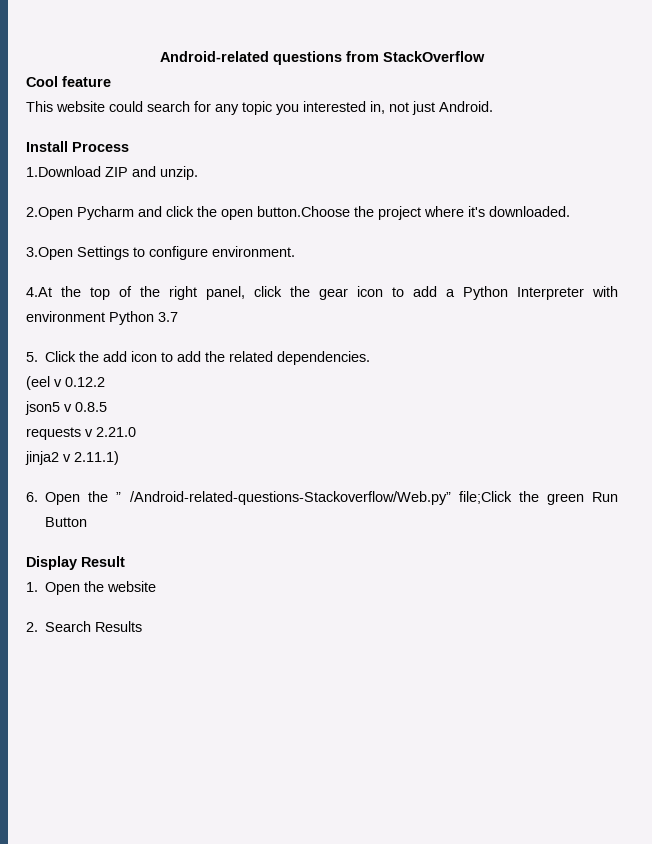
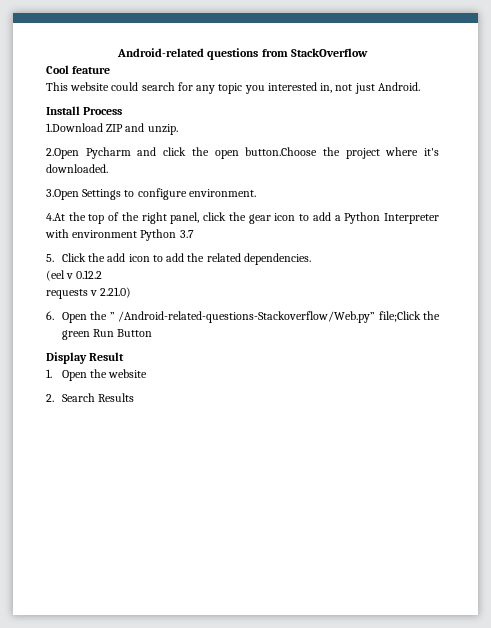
[25,401,107,415] // json5 v 0.8.5 -> (103, 274) none
[96,427,136,437] [25,451,119,465] 2.21.0 // jinja2 v 2.11.1) -> [100,287,132,298] 2.21.0)

